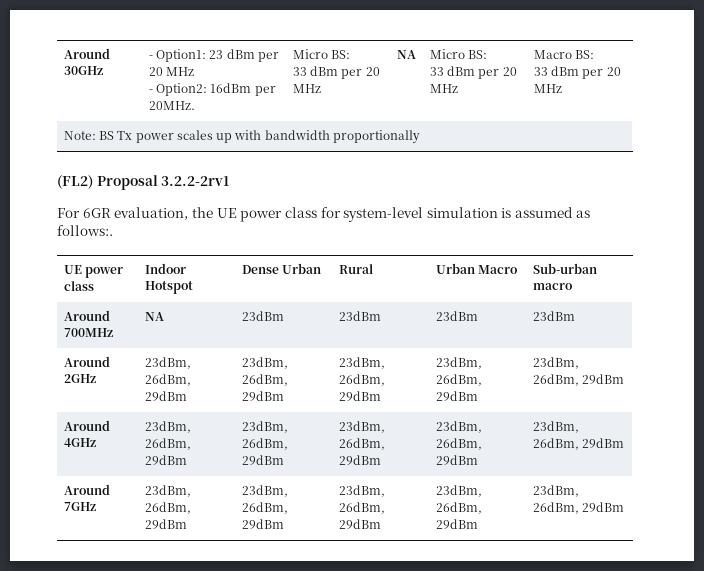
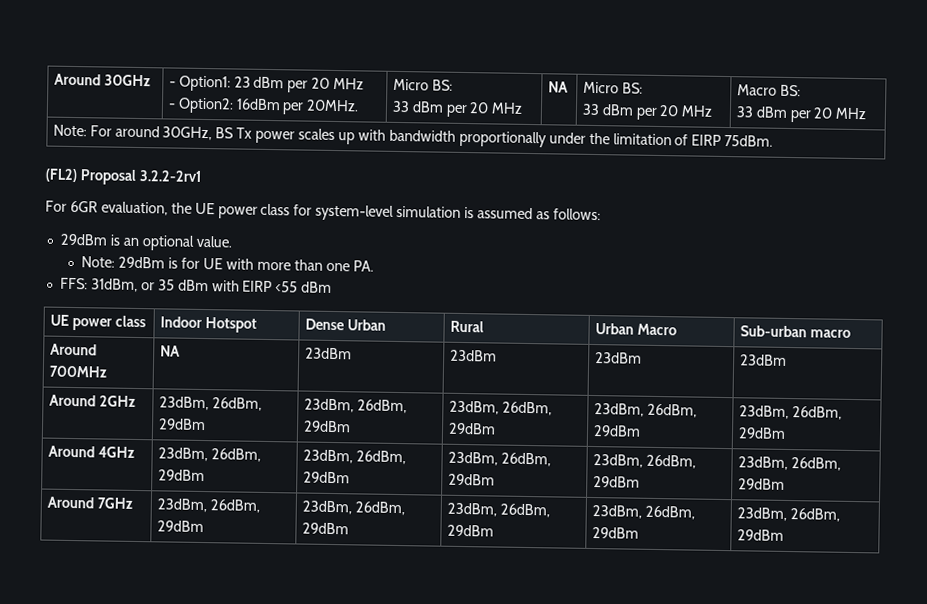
(96, 135) none -> [89,125,213,141] For around 30GHz,
(420, 137) none -> [548,132,774,147] under the limitation of EIRP 75dBm.
[57,225,113,236] follows:. -> [552,208,601,221] [59,233,232,251] [81,256,374,272] [59,277,333,293] follows: // 29dBm is an optional value. // Note: 29dBm is for UE with more than one PA. // FFS: 31dBm, or 35 dBm with EIRP <55 dBm

